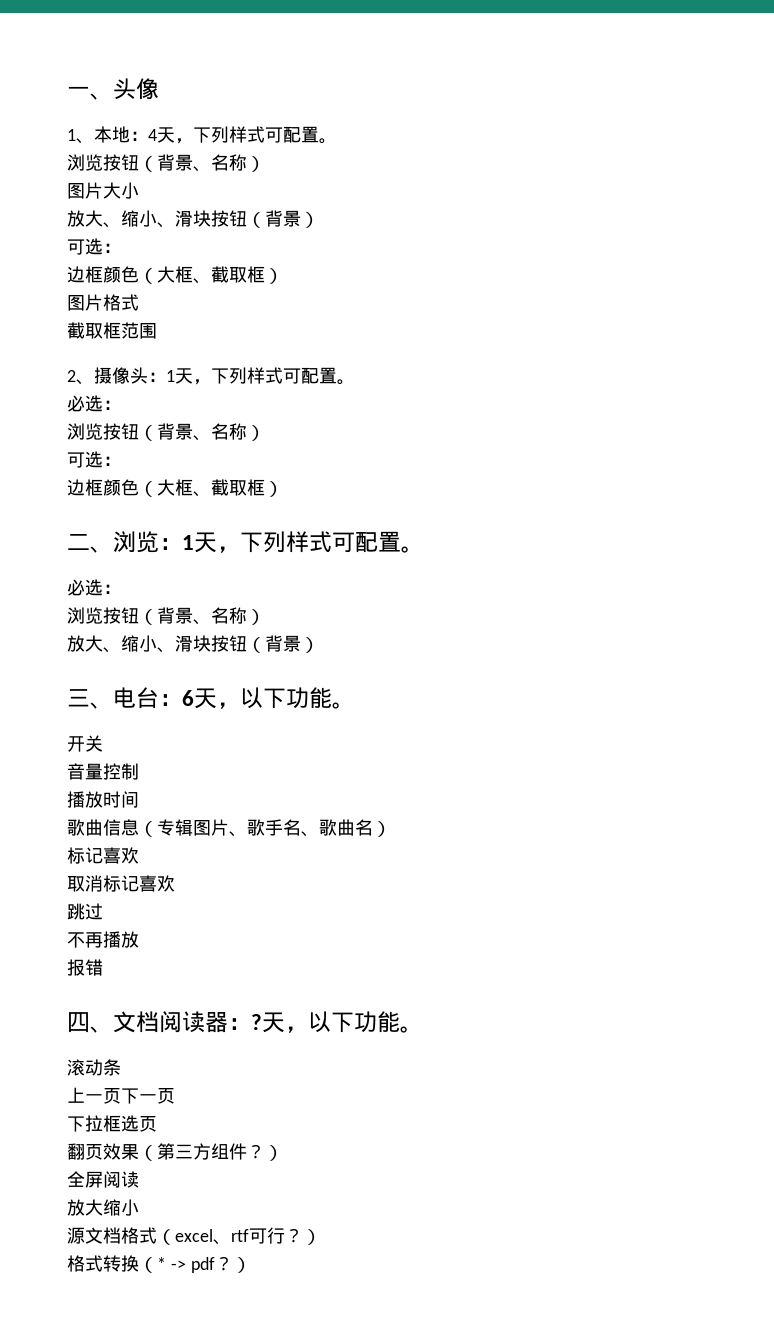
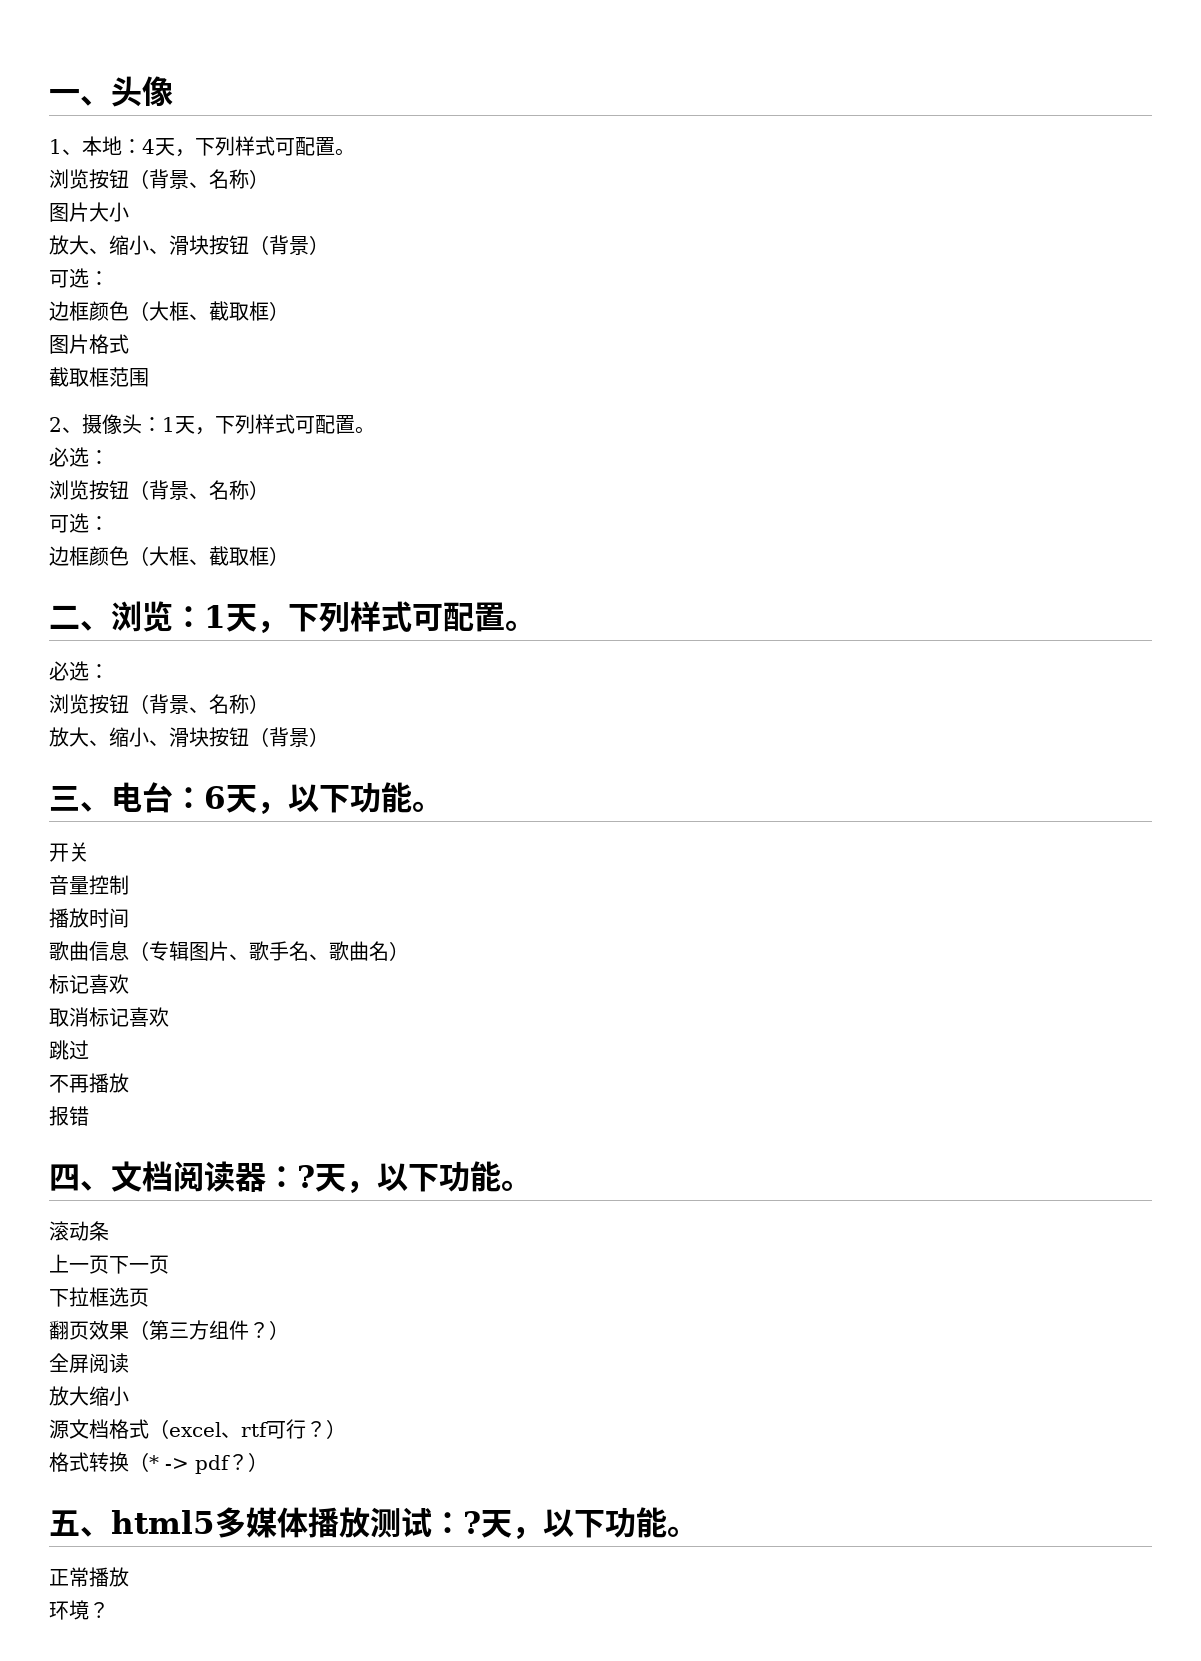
(251, 1265) none -> [49,1507,698,1540] [49,1567,129,1587] [49,1600,109,1620] // 五、html5多媒体播放测试：?天，以下功能。 // 正常播放 // 环境？

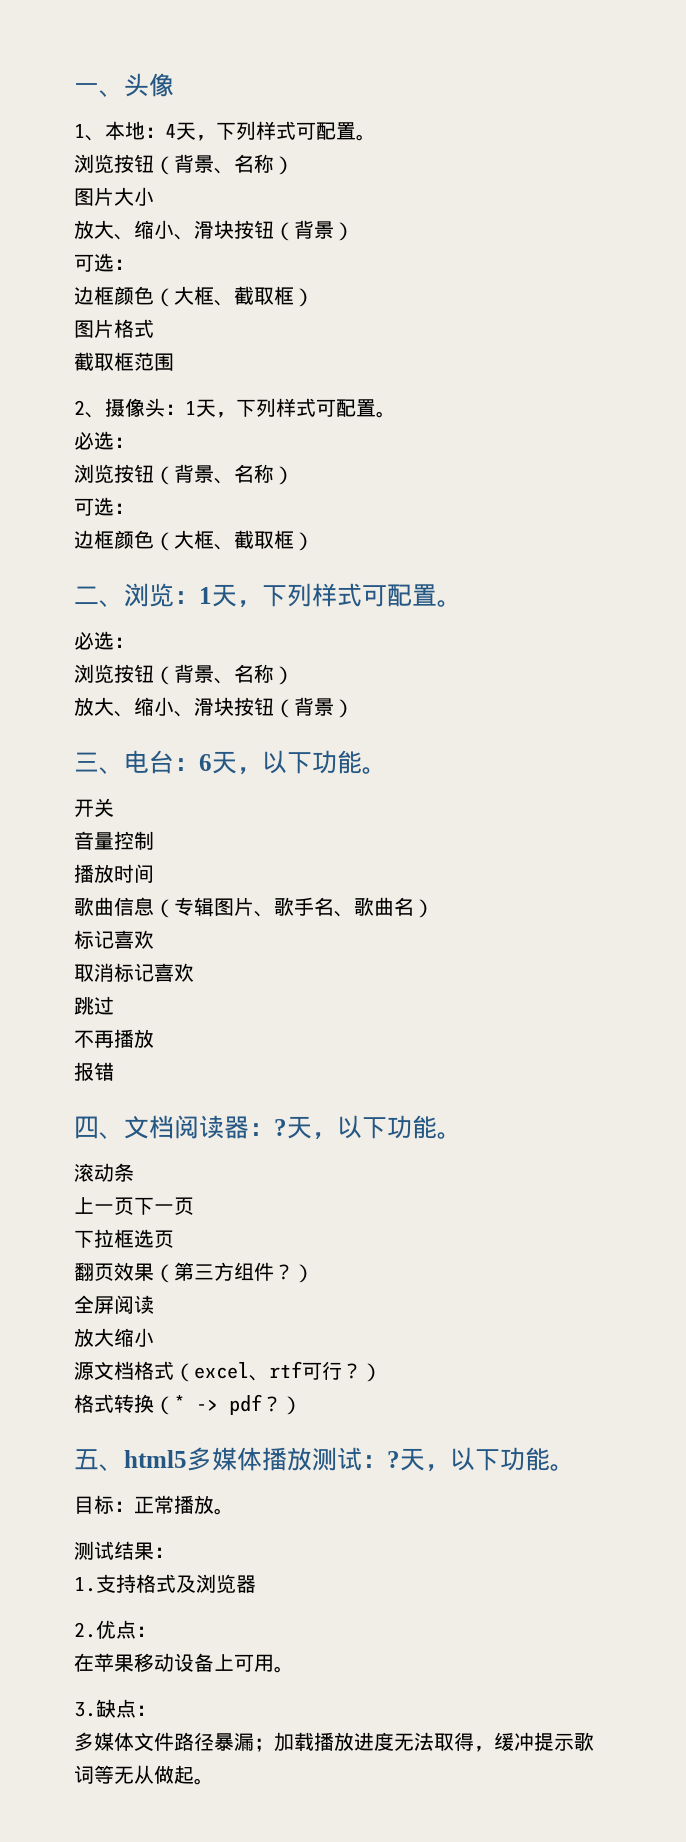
(698, 1531) none -> [74,1495,134,1514] 目标：
[49,1600,109,1620] // 环境？ -> [214,1508,234,1515] [74,1541,174,1560] [74,1574,256,1593] [74,1620,156,1639] [74,1653,294,1673] [74,1699,156,1718] [74,1732,594,1752] [74,1765,214,1785] 。 // 测试结果： // 1.支持格式及浏览器 // 2.优点： // 在苹果移动设备上可用。 // 3.缺点： // 多媒体文件路径暴漏；加载播放进度无法取得，缓冲提示歌词等无从做起。

